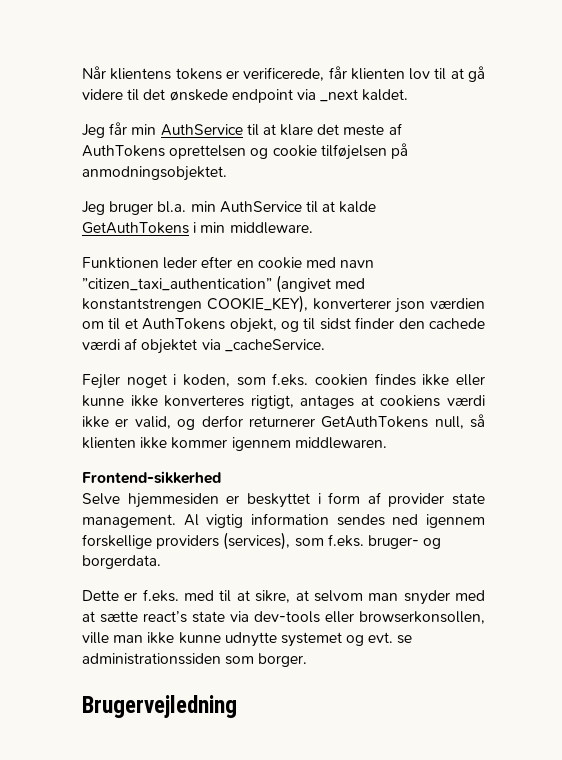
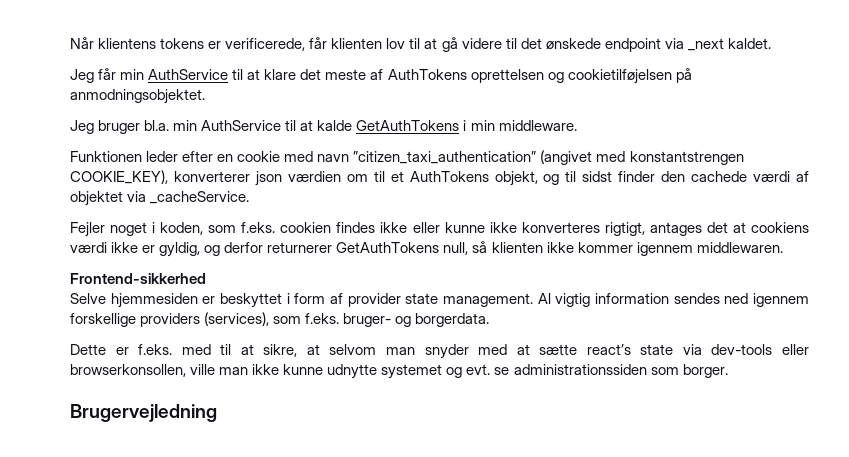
[272,144,387,160] cookie tilføjelsen -> [567,69,672,84] cookietilføjelsen
(355, 402) none -> [706,222,728,233] det
[134,416,171,429] valid, -> [159,242,201,257] gyldig,

